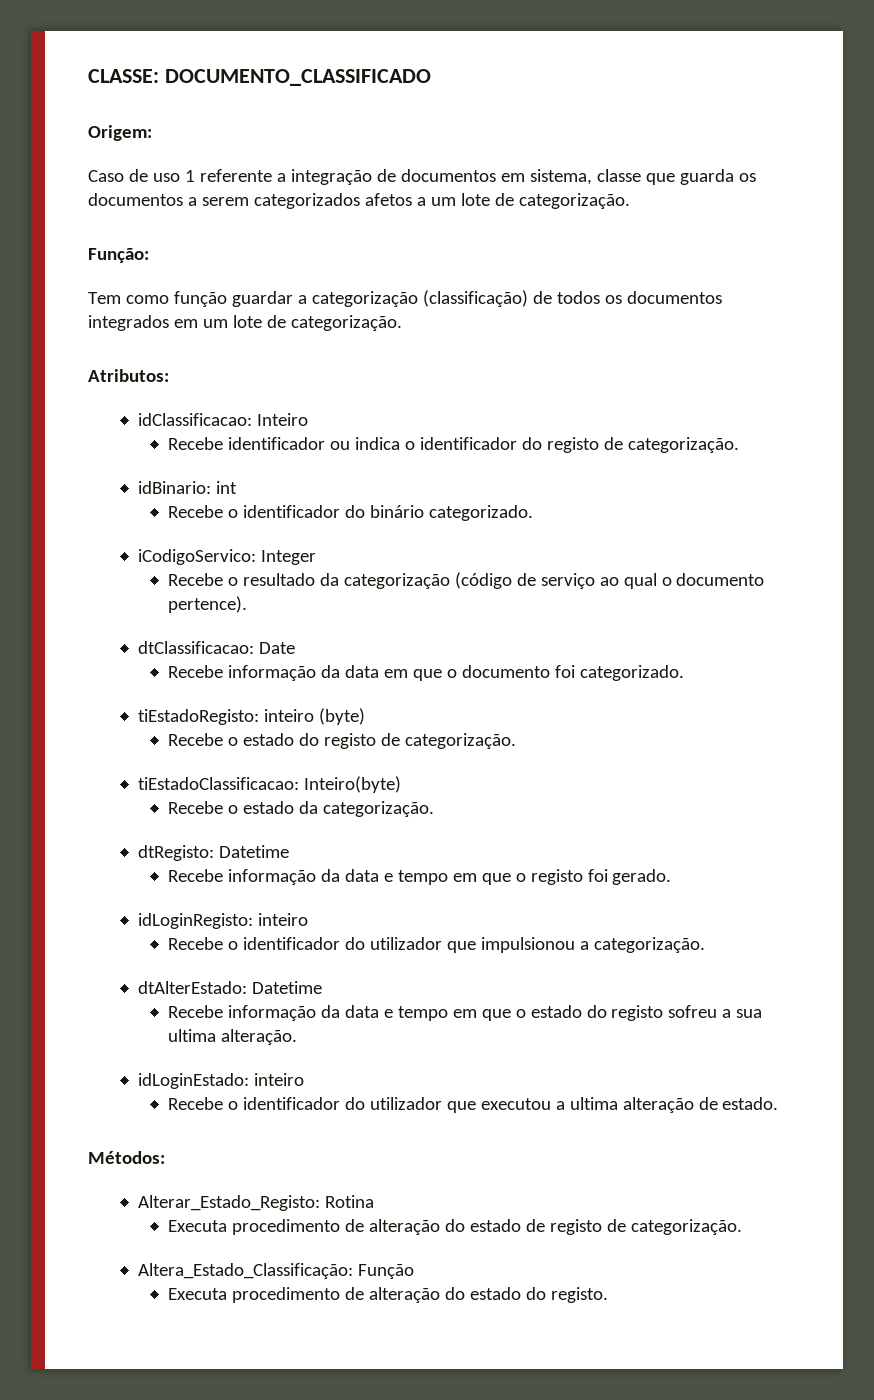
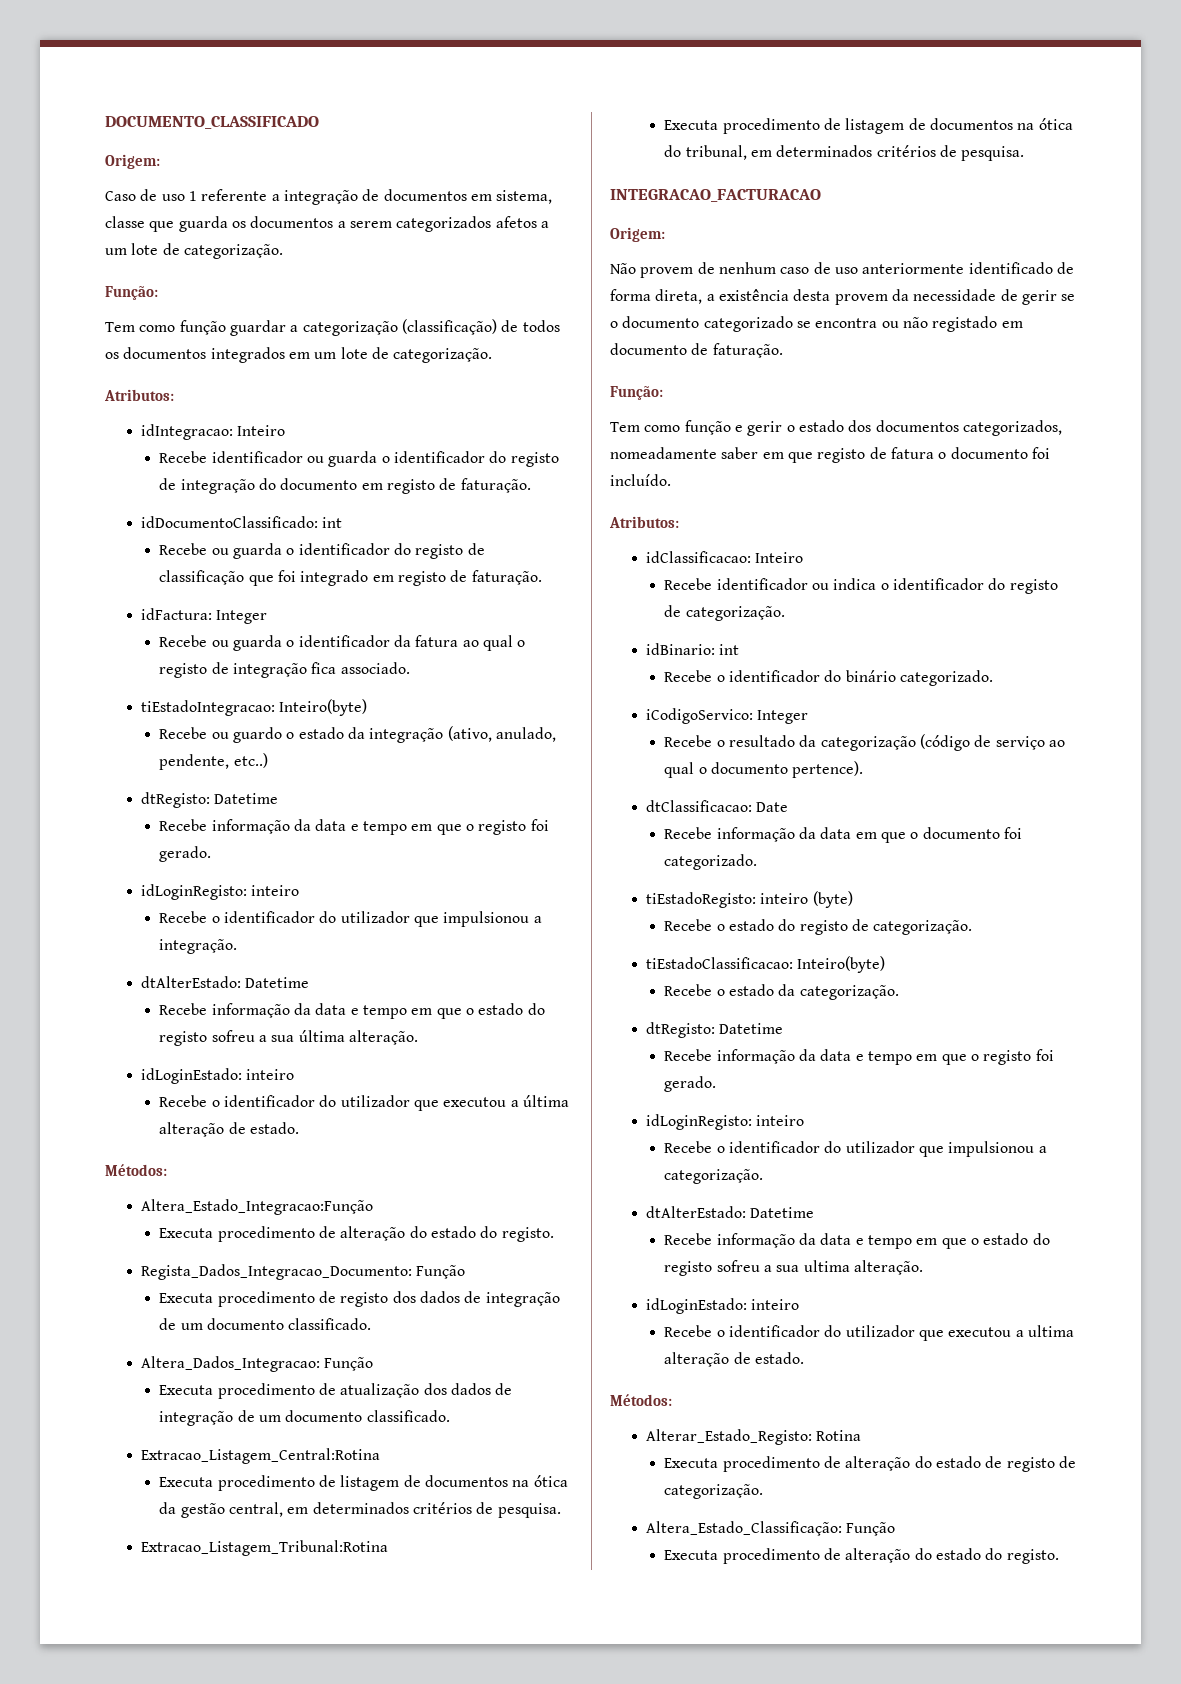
[88,69,159,83] CLASSE: -> (105, 122) none
(169, 375) none -> [141,424,286,440] [159,451,559,467] [159,478,531,494] [141,516,343,528] [159,543,485,559] [159,570,542,586] [141,608,268,624] [159,635,526,651] [159,662,410,678] [141,699,368,716] [159,726,556,743] [159,753,268,770] [141,792,279,808] [159,819,549,835] [159,846,212,862] [141,884,300,900] [159,911,542,927] [159,939,238,954] [141,976,310,988] [159,1003,545,1019] [159,1030,419,1046] [141,1068,295,1084] [159,1095,569,1111] [159,1122,300,1137] [105,1164,167,1176] [141,1199,374,1215] [159,1226,554,1242] [141,1264,466,1280] [159,1291,560,1307] [159,1318,372,1330] [141,1356,374,1372] [159,1383,513,1399] [159,1410,450,1426] [141,1448,381,1464] [159,1475,568,1491] [159,1502,561,1518] [141,1540,389,1556] [664,118,1073,134] [664,145,1025,161] [610,189,821,202] [610,227,665,242] [610,262,1074,278] [610,289,1076,305] [610,316,1023,332] [610,343,783,358] [610,386,663,400] [610,420,1062,436] [610,447,1050,463] [610,474,671,486] [609,516,679,528] // idIntegracao: Inteiro // Recebe identificador ou guarda o identificador do registo de integração do documento em registo de faturação. // idDocumentoClassificado: int // Recebe ou guarda o identificador do registo de classificação que foi integrado em registo de faturação. // idFactura: Integer // Recebe ou guarda o identificador da fatura ao qual o registo de integração fica associado. // tiEstadoIntegracao: Inteiro(byte) // Recebe ou guardo o estado da integração (ativo, anulado, pendente, etc..) // dtRegisto: Datetime // Recebe informação da data e tempo em que o registo foi gerado. // idLoginRegisto: inteiro // Recebe o identificador do utilizador que impulsionou a integração. // dtAlterEstado: Datetime // Recebe informação da data e tempo em que o estado do registo sofreu a sua última alteração. // idLoginEstado: inteiro // Recebe o identificador do utilizador que executou a última alteração de estado. // Métodos: // Altera_Estado_Integracao:Função // Executa procedimento de alteração do estado do registo. // Regista_Dados_Integracao_Documento: Função // Executa procedimento de registo dos dados de integração de um documento classificado. // Altera_Dados_Integracao: Função // Executa procedimento de atualização dos dados de integração de um documento classificado. // Extracao_Listagem_Central:Rotina // Executa procedimento de listagem de documentos na ótica da gestão central, em determinados critérios de pesquisa. // Extracao_Listagem_Tribunal:Rotina // Executa procedimento de listagem de documentos na ótica do tribunal, em determinados critérios de pesquisa. // INTEGRACAO_FACTURACAO // Origem: // Não provem de nenhum caso de uso anteriormente identificado de forma direta, a existência desta provem da necessidade de gerir se o documento categorizado se encontra ou não registado em documento de faturação. // Função: // Tem como função e gerir o estado dos documentos categorizados, nomeadamente saber em que registo de fatura o documento foi incluído. // Atributos:

